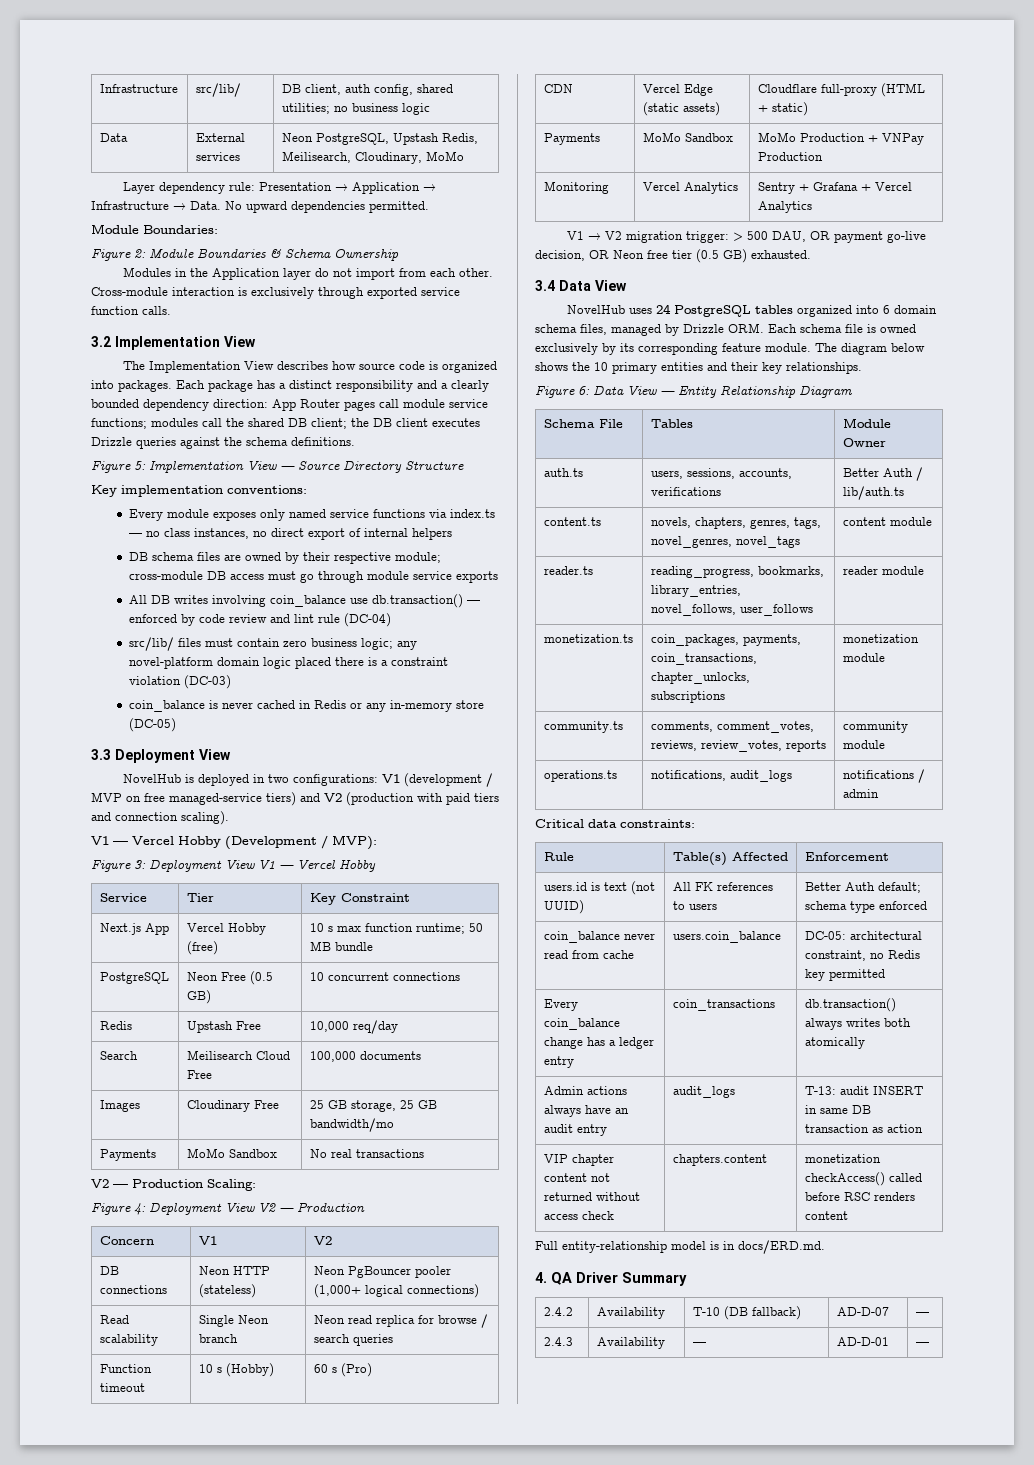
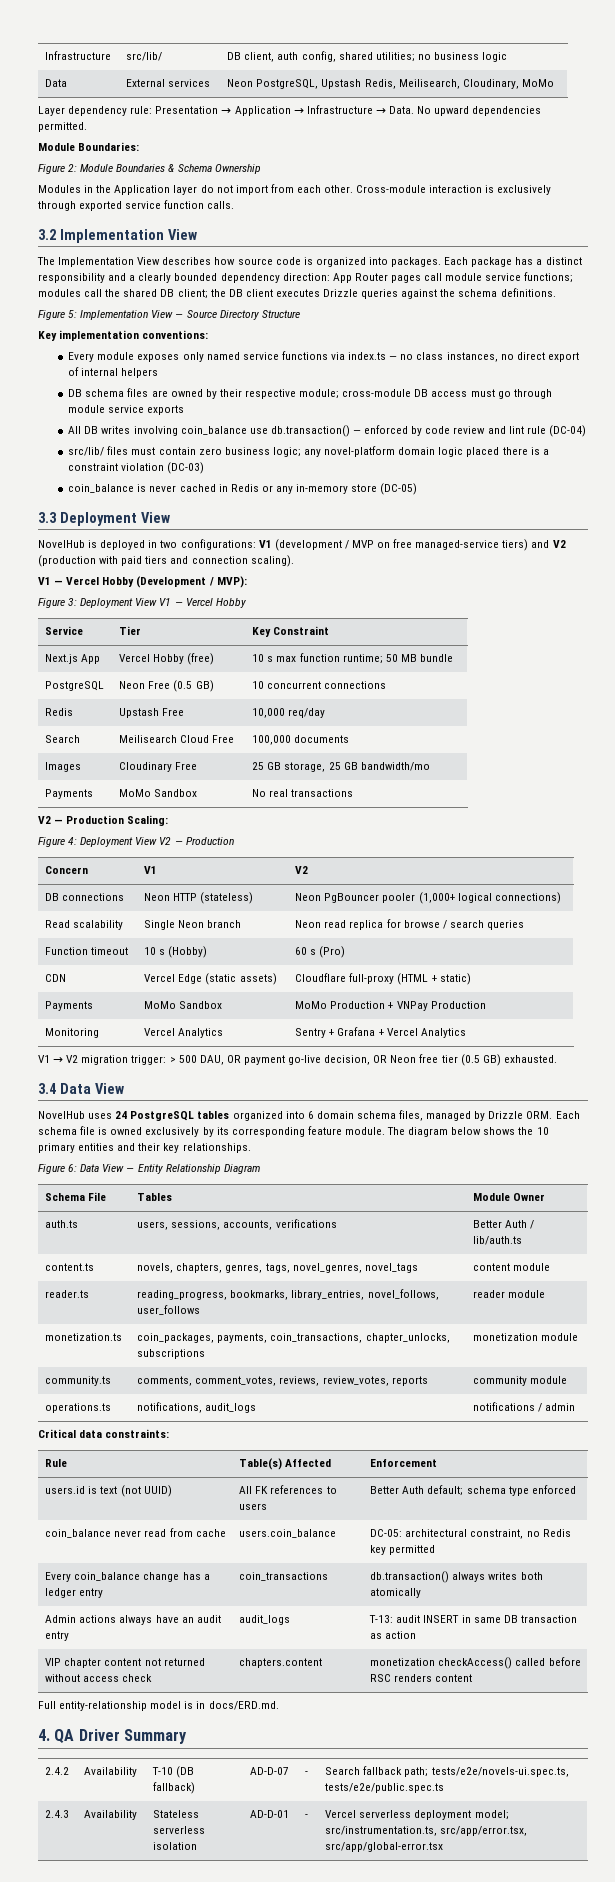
[915,1312,929,1316] [543,1337,573,1346] [596,1337,665,1349] [692,1342,706,1346] [836,1337,889,1346] [915,1342,929,1346] — // 2.4.3 | Availability | — | AD-D-01 | — -> [305,1771,309,1775] [325,1766,569,1777] [325,1783,445,1793] [45,1810,70,1818] [84,1810,138,1820] [153,1810,200,1818] [153,1826,206,1834] [153,1842,198,1850] [250,1810,290,1818] [305,1814,309,1818] [325,1810,509,1820] [325,1826,528,1836] [325,1842,444,1852] - | Search fallback path; tests/e2e/novels-ui.spec.ts, tests/e2e/public.spec.ts // 2.4.3 | Availability | Stateless serverless isolation | AD-D-01 | - | Vercel serverless deployment model; src/instrumentation.ts, src/app/error.tsx, src/app/global-error.tsx

